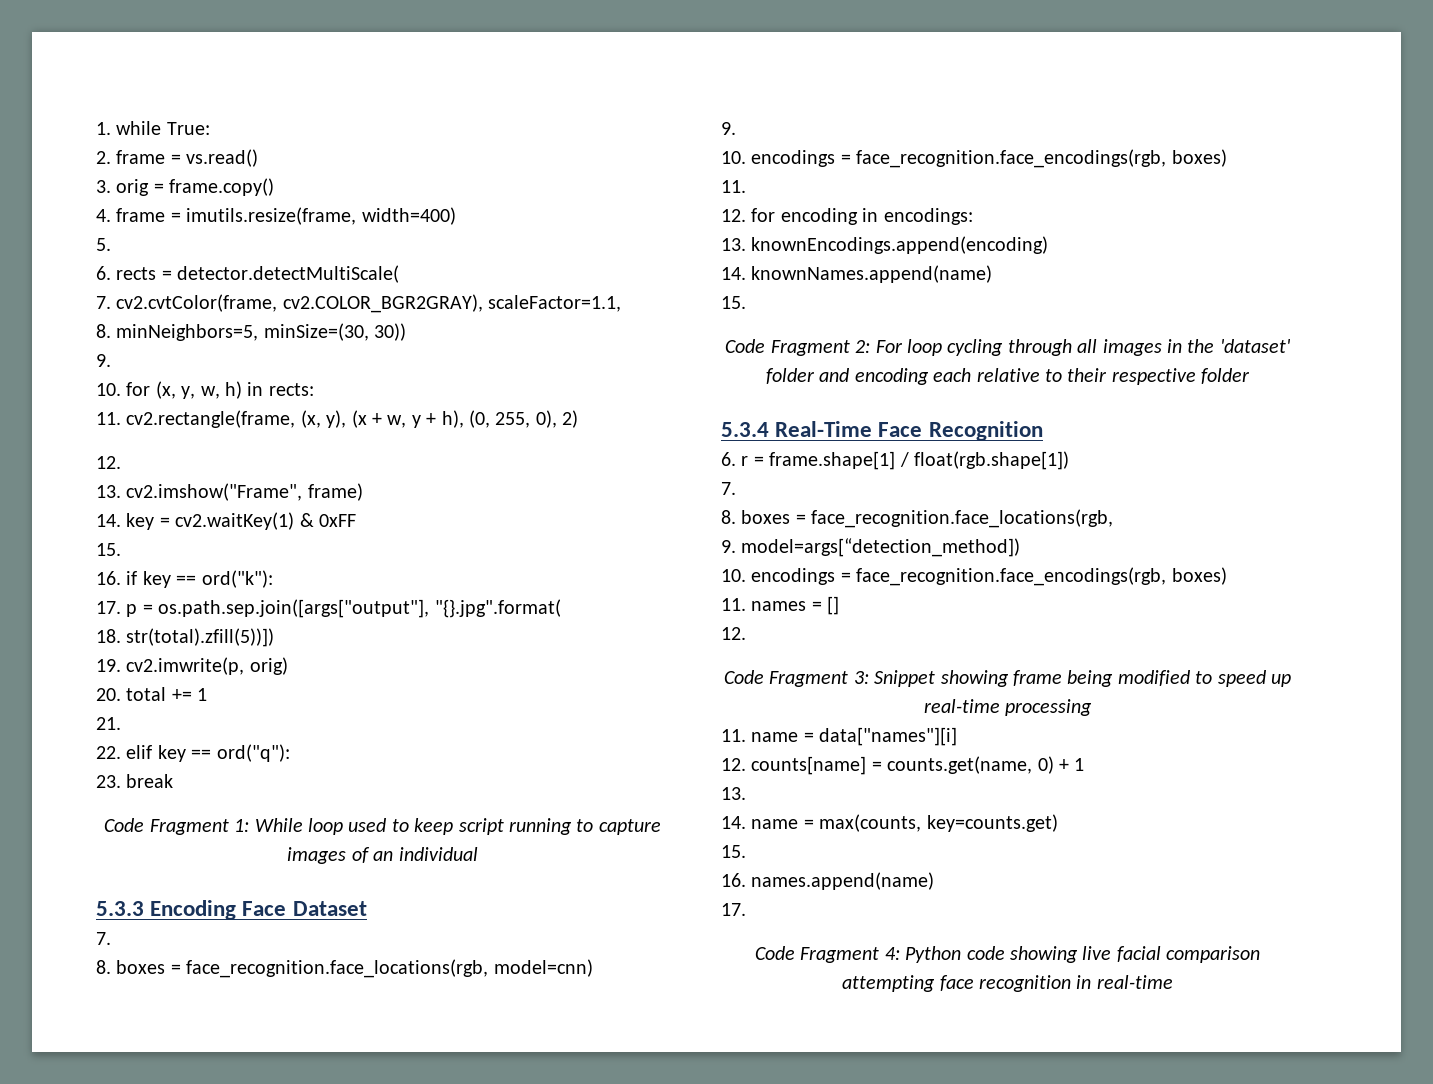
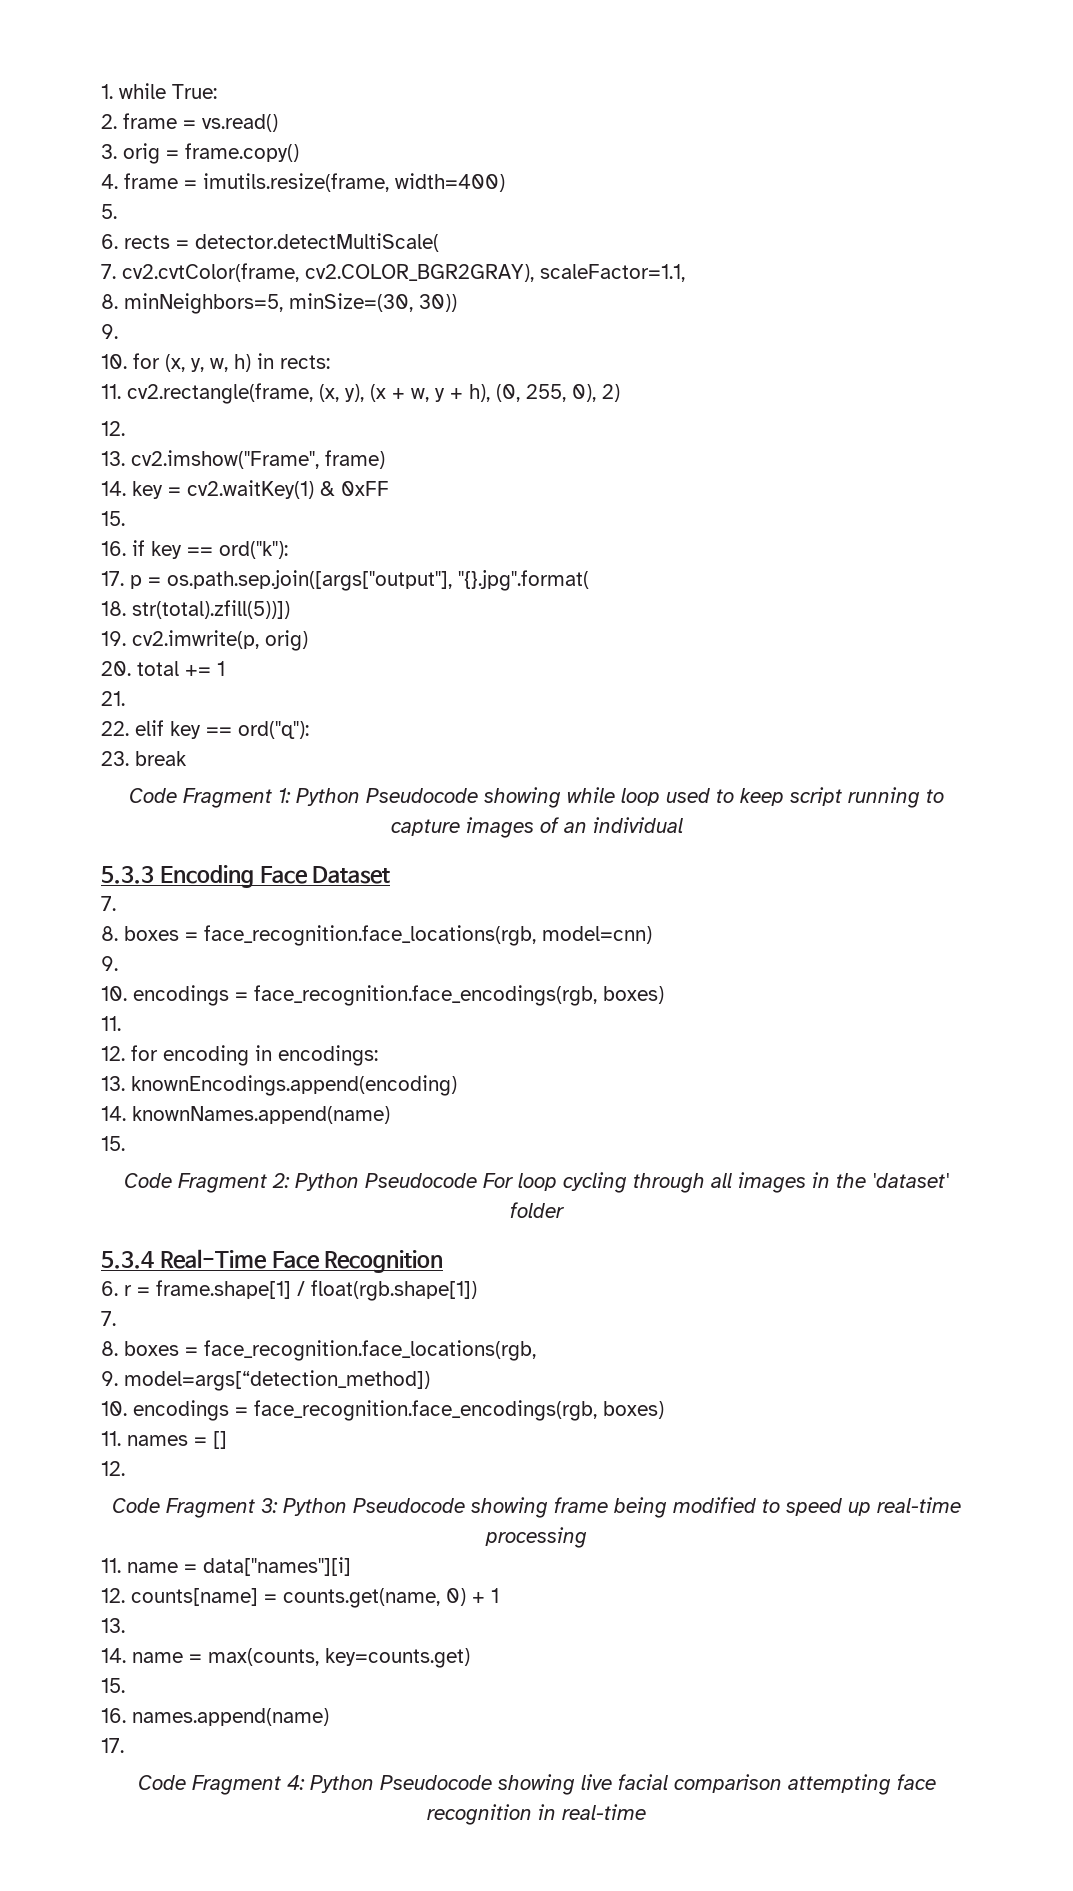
[254,818,303,832] While -> [296,787,615,808] Python Pseudocode showing while
(871, 346) none -> [295,1173,477,1191] Python Pseudocode
[819,368,1251,385] and encoding each relative to their respective folder -> (565, 1210) none
[874,670,936,687] Snippet -> [283,1498,465,1516] Python Pseudocode
[966,946,1005,960] code -> [379,1775,492,1790] Pseudocode

